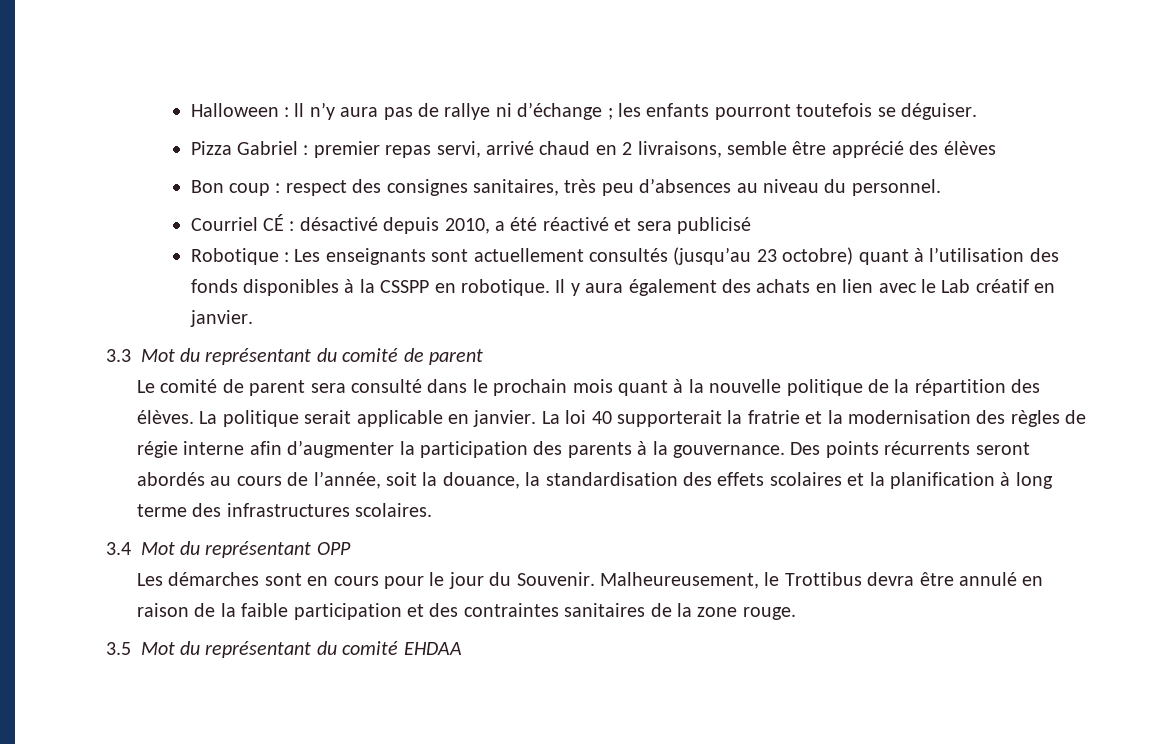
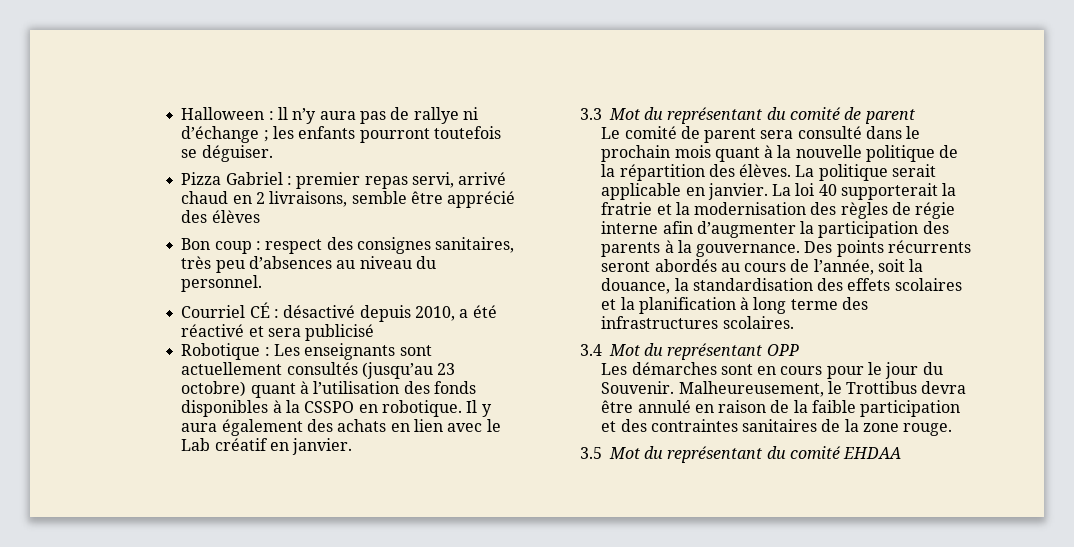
[380,280,430,293] CSSPP -> [304,401,355,413] CSSPO

